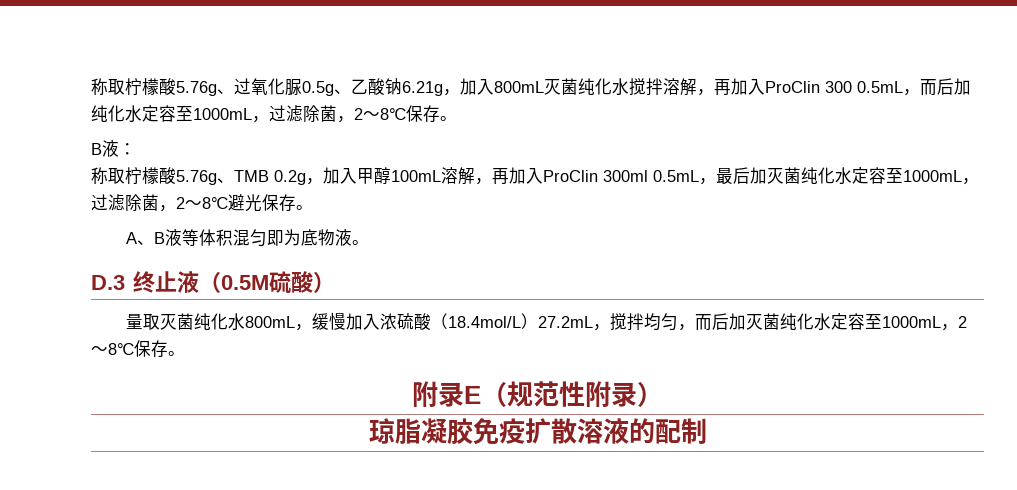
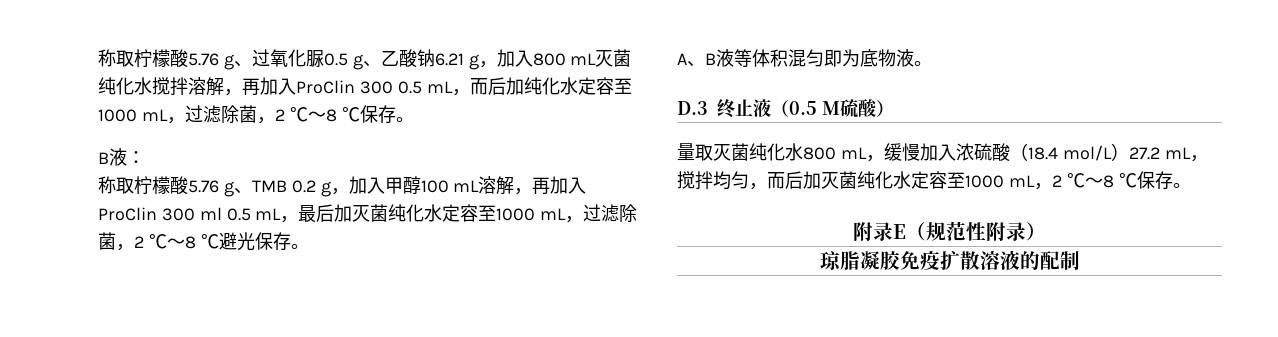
[91,78,217,96] 称取柠檬酸5.76g -> [98,49,234,70] 称取柠檬酸5.76 g
[302,78,544,96] 0.5g、乙酸钠6.21g，加入800mL -> [323,49,597,70] 0.5 g、乙酸钠6.21 g，加入800 mL
[857,81,903,93] 0.5mL -> [397,81,453,94] 0.5 mL
[193,105,406,123] 1000mL，过滤除菌，2～8℃ -> [98,105,360,124] 1000 mL，过滤除菌，2 ℃～8 ℃
[176,170,306,185] 5.76g、TMB 0.2g -> [188,180,331,197] 5.76 g、TMB 0.2 g
[391,167,699,185] 100mL溶解，再加入ProClin 300ml 0.5mL -> [420,176,587,195] [98,207,282,221] 100 mL溶解，再加入ProClin 300 ml 0.5 mL
[903,170,979,185] [91,194,228,212] 1000mL，过滤除菌，2～8℃ -> [496,204,638,223] [98,232,219,251] 1000 mL，过滤除菌，2 ℃～8 ℃
[221,275,270,290] 0.5M -> [789,101,840,115] 0.5 M
[245,316,296,328] 800mL -> [803,147,867,160] 800 mL
[448,313,594,329] 18.4mol/L）27.2mL -> [1027,143,1191,161] 18.4 mol/L）27.2 mL
[882,316,968,331] [91,343,134,355] 1000mL，2～8℃ -> [965,173,1137,190] 1000 mL，2 ℃～8 ℃

